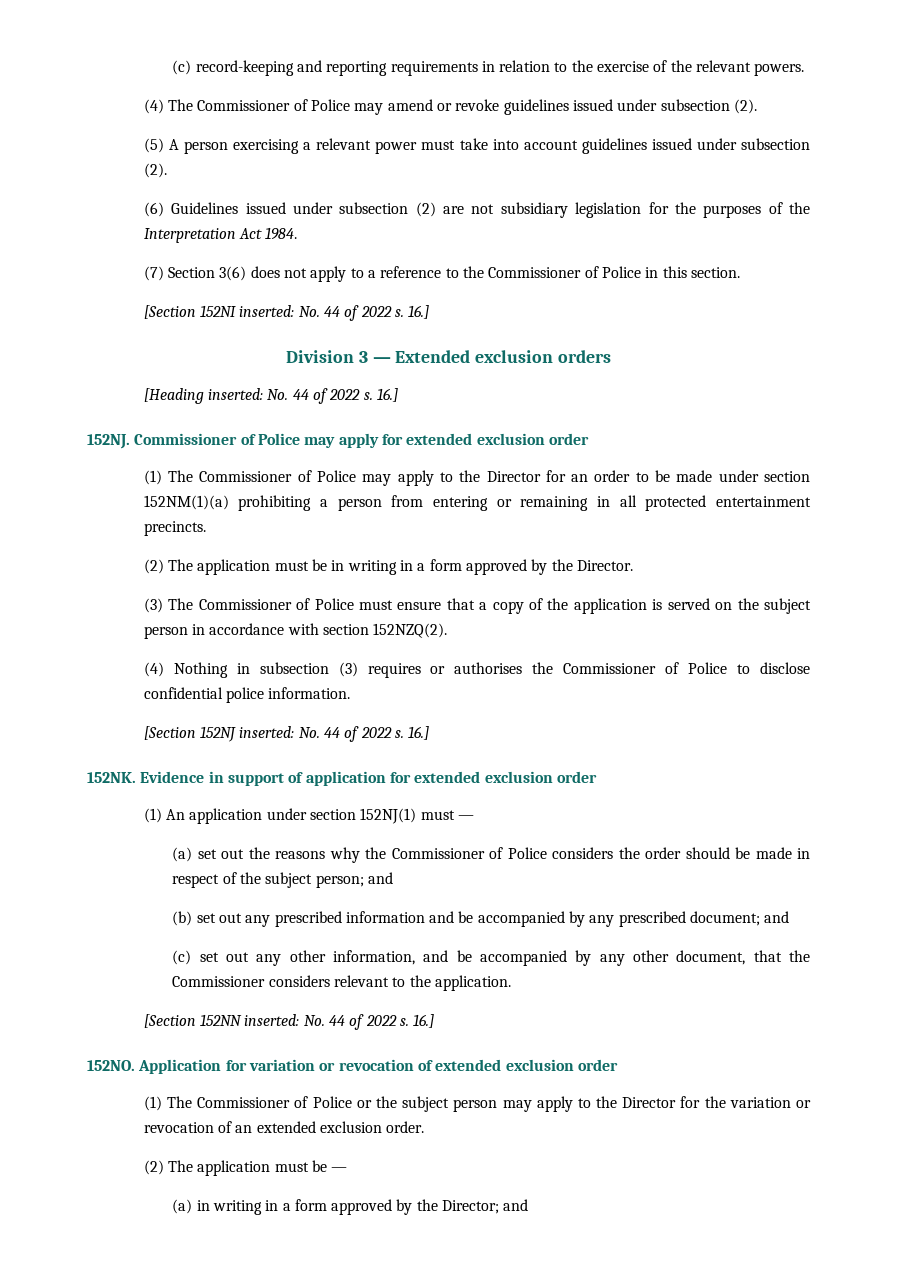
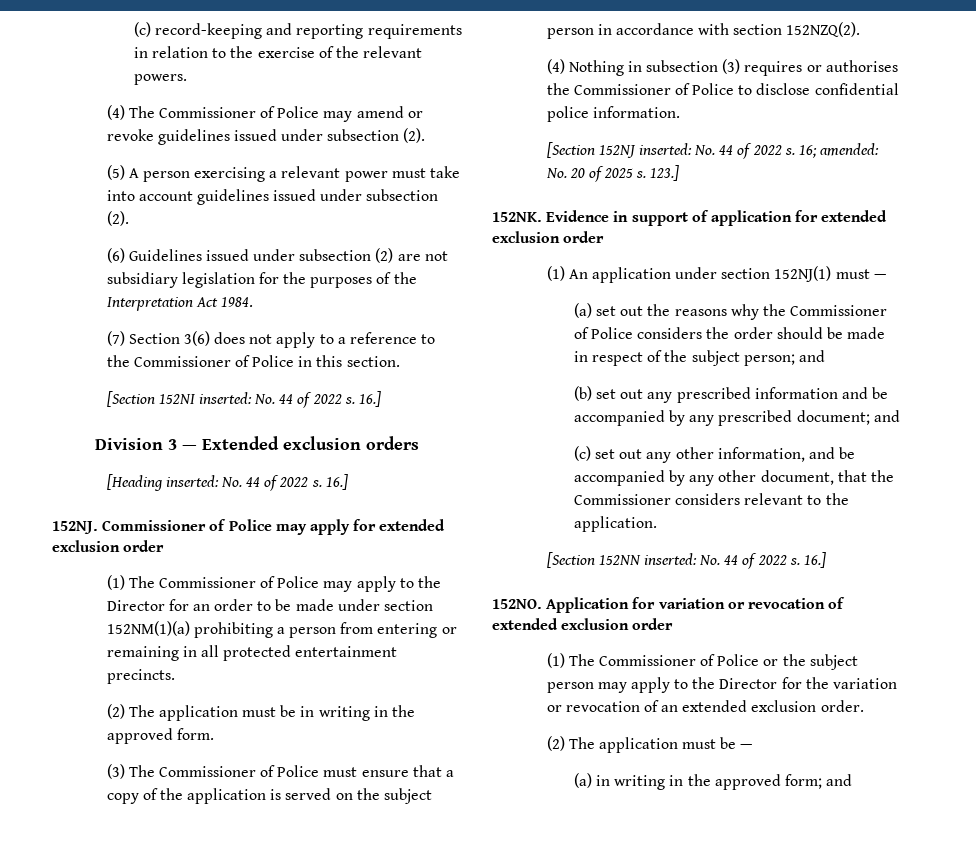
[417,559,633,575] a form approved by the Director. -> [391,705,415,717] [106,728,214,744] the approved form.
[408,726,430,740] 16.] -> [798,143,880,158] [545,165,680,182] 16; amended: No. 20 of 2025 s. 123.]
[282,1199,500,1215] a form approved by the Director; -> [687,774,822,790] the approved form;

